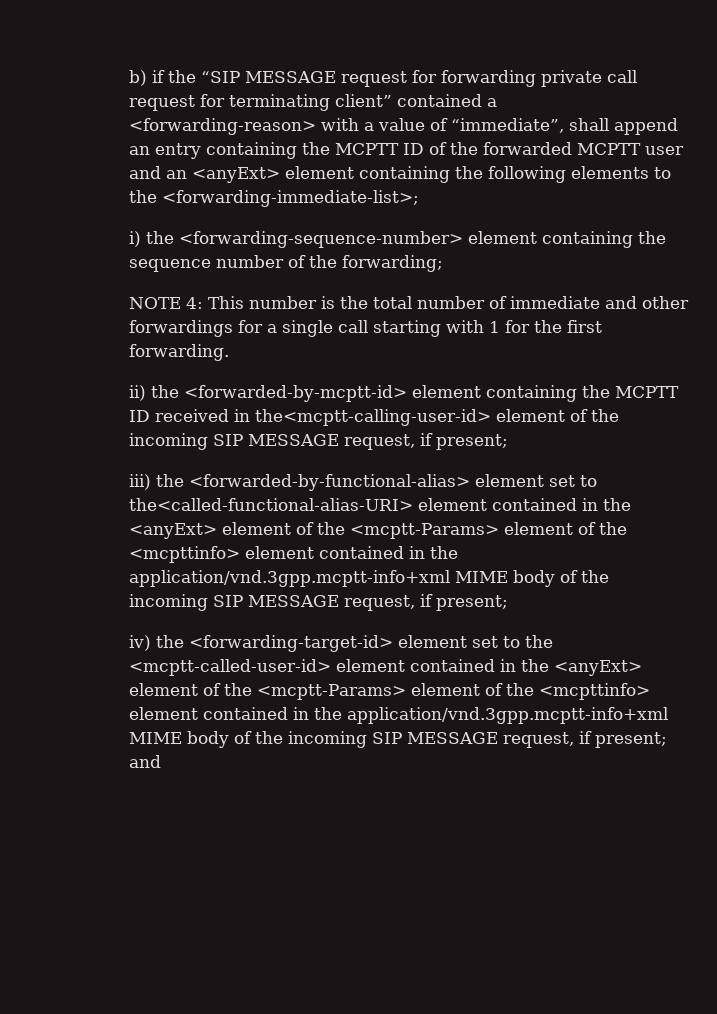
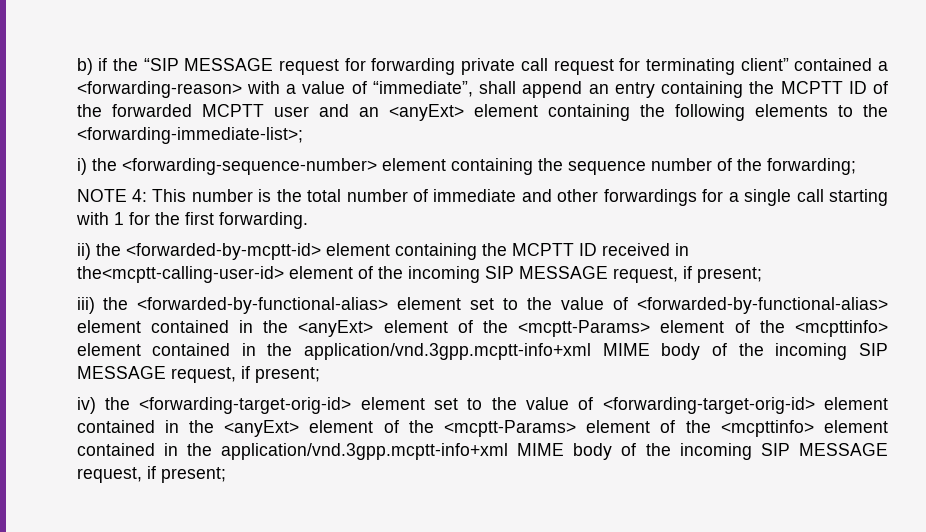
[129,498,414,511] the<called-functional-alias-URI> -> [527,297,889,314] the value of <forwarded-by-functional-alias>
[189,635,554,652] [129,659,332,676] <forwarding-target-id> element set to the <mcptt-called-user-id> -> [139,397,815,414] <forwarding-target-orig-id> element set to the value of <forwarding-target-orig-id>
[129,755,162,768] and -> (226, 475) none

